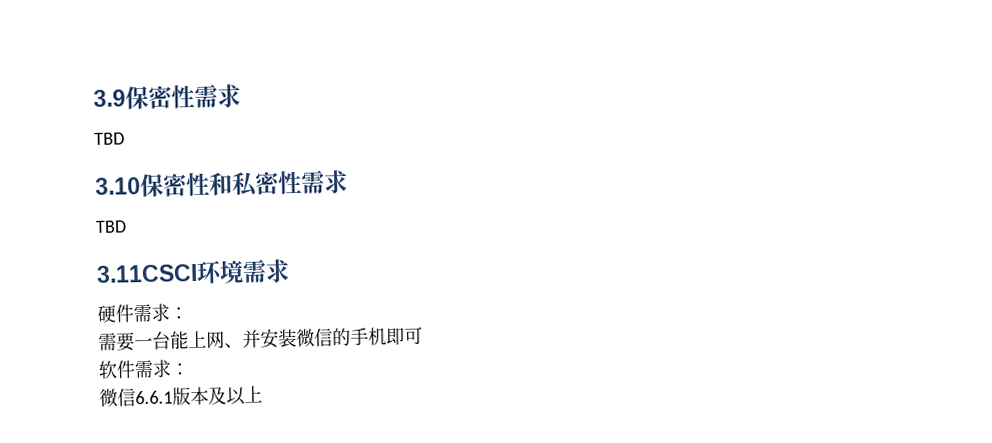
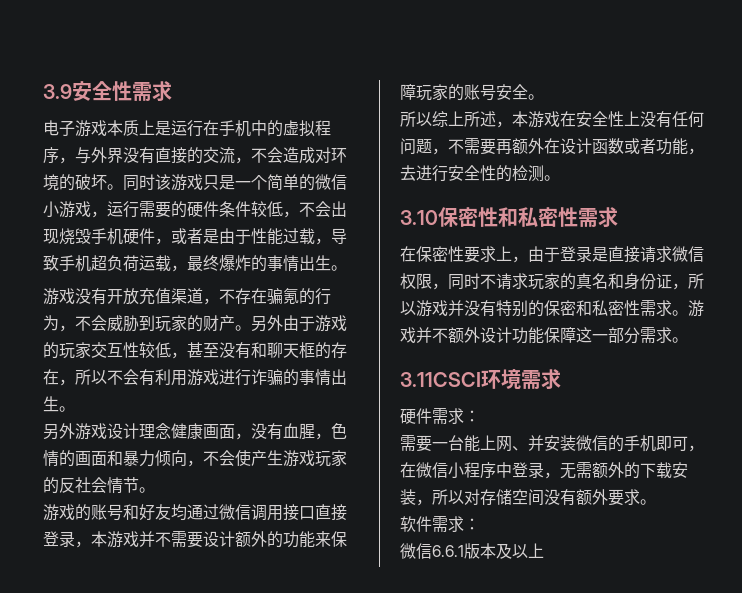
[125,84,241,110] [94,132,125,145] 保密性需求 // TBD -> [72,81,172,102] [43,120,331,137] [43,147,347,164] [43,174,347,191] [43,201,347,218] [43,228,347,245] [43,255,347,272] [43,288,331,305] [43,315,347,332] [43,342,347,359] [43,369,347,386] [43,396,75,412] [43,423,347,440] [43,450,347,467] [43,477,155,494] [43,504,347,521] [43,531,347,548] [400,84,544,101] [400,111,704,128] [400,138,704,155] [400,165,560,182] 安全性需求 // 电子游戏本质上是运行在手机中的虚拟程序，与外界没有直接的交流，不会造成对环境的破坏。同时该游戏只是一个简单的微信小游戏，运行需要的硬件条件较低，不会出现烧毁手机硬件，或者是由于性能过载，导致手机超负荷运载，最终爆炸的事情出生。 // 游戏没有开放充值渠道，不存在骗氪的行为，不会威胁到玩家的财产。另外由于游戏的玩家交互性较低，甚至没有和聊天框的存在，所以不会有利用游戏进行诈骗的事情出生。 // 另外游戏设计理念健康画面，没有血腥，色情的画面和暴力倾向，不会使产生游戏玩家的反社会情节。 // 游戏的账号和好友均通过微信调用接口直接登录，本游戏并不需要设计额外的功能来保障玩家的账号安全。 // 所以综上所述，本游戏在安全性上没有任何问题，不需要再额外在设计函数或者功能，去进行安全性的检测。
[95,220,127,233] TBD -> [400,246,704,263] [400,273,704,290] [400,300,704,317] [400,327,688,344] 在保密性要求上，由于登录是直接请求微信权限，同时不请求玩家的真名和身份证，所以游戏并没有特别的保密和私密性需求。游戏并不额外设计功能保障这一部分需求。
(423, 335) none -> [688,445,704,452] [400,462,688,479] [400,489,656,506] ，在微信小程序中登录，无需额外的下载安装，所以对存储空间没有额外要求。

